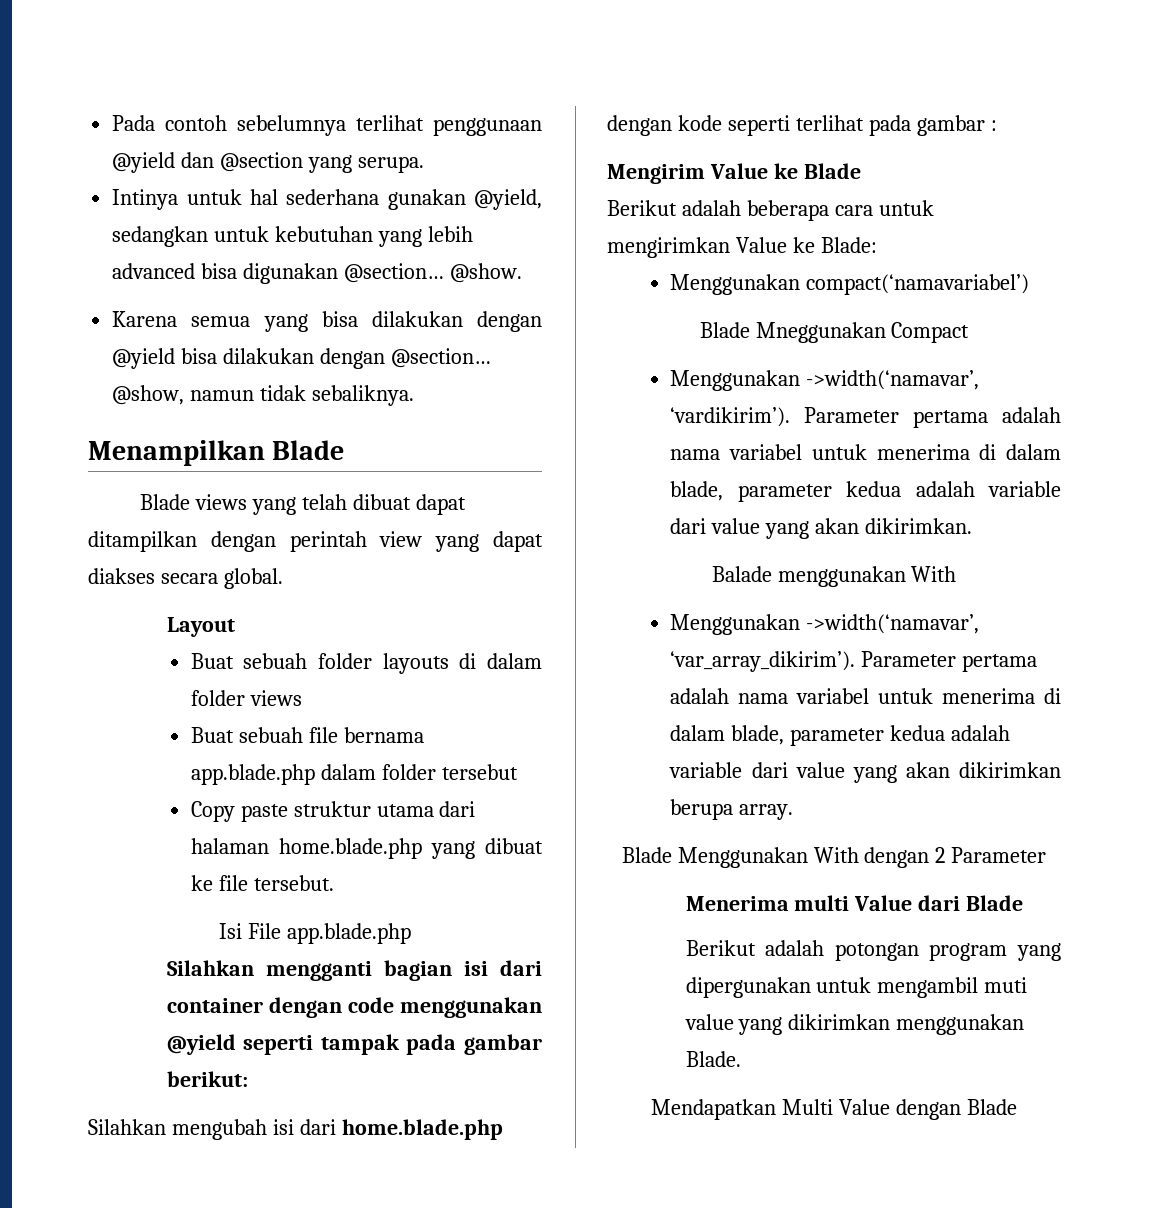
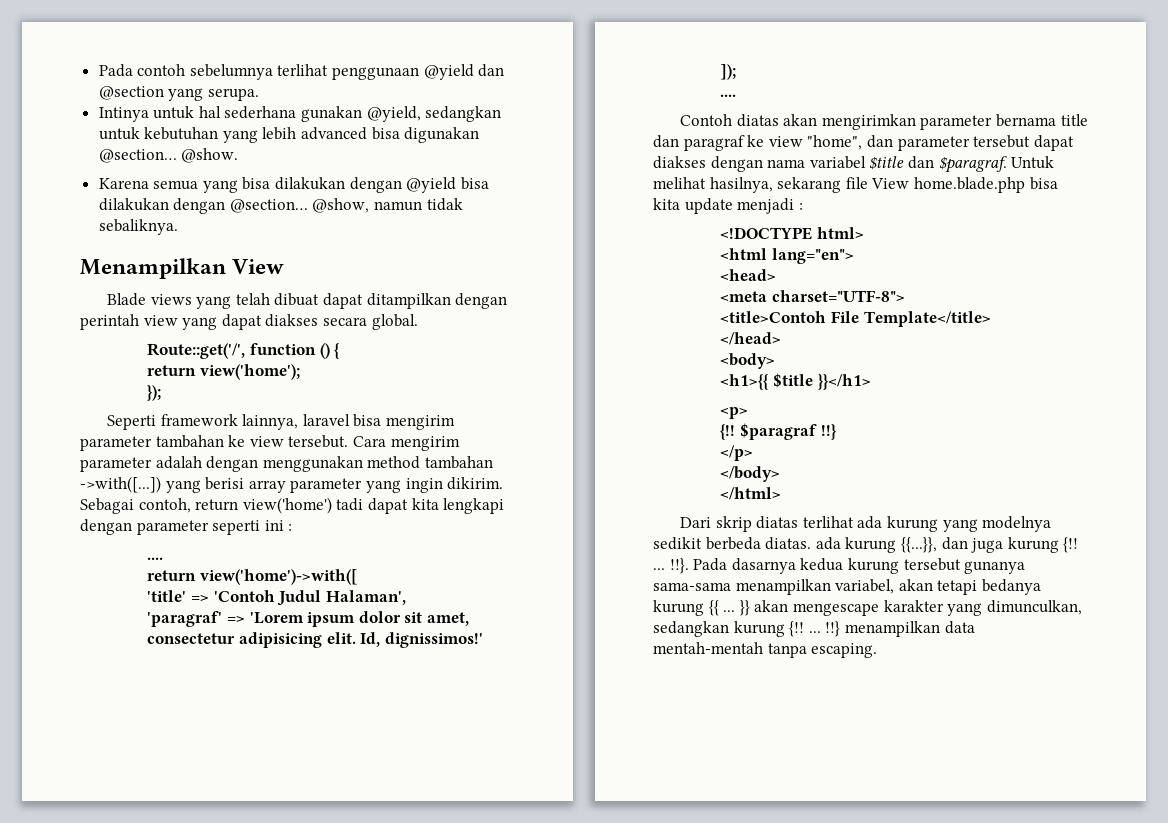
[272,440,345,460] Blade -> [232,259,285,274] View
[166,617,235,637] [190,653,542,674] [190,690,302,706] [190,727,424,743] [190,764,518,785] [190,801,476,822] [190,838,543,859] [190,875,334,891] [219,923,411,944] [166,960,542,981] [166,997,542,1018] [166,1034,542,1055] [166,1071,248,1087] [88,1119,503,1140] [607,115,997,136] [607,163,861,184] [607,200,934,221] [607,237,877,258] [670,274,1030,295] [699,322,970,343] [670,370,980,391] [670,407,1061,428] [670,444,1061,460] [670,481,1061,502] [670,518,973,539] [711,566,957,587] [670,614,980,635] [670,651,1038,672] [670,688,1061,704] [670,725,1011,746] [669,762,1061,783] [670,799,794,820] [621,847,1047,868] [685,895,1024,911] [685,940,1061,961] [685,977,1028,998] [684,1014,1025,1035] [685,1051,741,1067] [651,1099,1017,1120] Layout // Buat sebuah folder layouts di dalam folder views // Buat sebuah file bernama app.blade.php dalam folder tersebut // Copy paste struktur utama dari halaman home.blade.php yang dibuat ke file tersebut. // Isi File app.blade.php // Silahkan mengganti bagian isi dari container dengan code menggunakan @yield seperti tampak pada gambar berikut: // Silahkan mengubah isi dari home.blade.php dengan kode seperti terlihat pada gambar : // Mengirim Value ke Blade // Berikut adalah beberapa cara untuk mengirimkan Value ke Blade: // Menggunakan compact(‘namavariabel’) // Blade Mneggunakan Compact // Menggunakan ->width(‘namavar’, ‘vardikirim’). Parameter pertama adalah nama variabel untuk menerima di dalam blade, parameter kedua adalah variable dari value yang akan dikirimkan. // Balade menggunakan With // Menggunakan ->width(‘namavar’, ‘var_array_dikirim’). Parameter pertama adalah nama variabel untuk menerima di dalam blade, parameter kedua adalah variable dari value yang akan dikirimkan berupa array. // Blade Menggunakan With dengan 2 Parameter // Menerima multi Value dari Blade // Berikut adalah potongan program yang dipergunakan untuk mengambil muti value yang dikirimkan menggunakan Blade. // Mendapatkan Multi Value dengan Blade -> [147,343,340,359] [147,364,300,380] [147,385,162,401] [107,414,456,430] [80,435,460,451] [80,456,493,472] [80,476,504,493] [80,497,505,514] [80,519,293,535] [147,557,164,560] [147,569,358,585] [147,590,406,606] [147,611,469,627] [147,632,483,648] [720,64,737,80] [720,94,737,97] [680,114,1088,130] [653,135,1074,151] [653,156,1055,173] [653,177,1058,193] [653,198,803,214] [720,227,864,240] [720,248,854,264] [720,269,777,281] [720,290,905,302] [720,311,991,327] [720,332,782,345] [720,353,776,369] [720,373,871,390] [720,407,749,419] [720,423,837,440] [720,445,754,461] [720,466,781,482] [720,487,782,500] [680,516,1052,532] [653,537,1079,553] [653,558,1026,574] [653,579,1041,595] [653,600,1082,616] [653,621,975,637] [653,642,878,658] Route::get('/', function () { // return view('home'); // }); // Seperti framework lainnya, laravel bisa mengirim parameter tambahan ke view tersebut. Cara mengirim parameter adalah dengan menggunakan method tambahan ->with([...]) yang berisi array parameter yang ingin dikirim. Sebagai contoh, return view('home') tadi dapat kita lengkapi dengan parameter seperti ini : // .... // return view('home')->with([ // 'title' => 'Contoh Judul Halaman', // 'paragraf' => 'Lorem ipsum dolor sit amet, consectetur adipisicing elit. Id, dignissimos!' // ]); // .... // Contoh diatas akan mengirimkan parameter bernama title dan paragraf ke view "home", dan parameter tersebut dapat diakses dengan nama variabel $title dan $paragraf. Untuk melihat hasilnya, sekarang file View home.blade.php bisa kita update menjadi : // <!DOCTYPE html> // <html lang="en"> // <head> // <meta charset="UTF-8"> // <title>Contoh File Template</title> // </head> // <body> // <h1>{{ $title }}</h1> // <p> // {!! $paragraf !!} // </p> // </body> // </html> // Dari skrip diatas terlihat ada kurung yang modelnya sedikit berbeda diatas. ada kurung {{...}}, dan juga kurung {!! ... !!}. Pada dasarnya kedua kurung tersebut gunanya sama-sama menampilkan variabel, akan tetapi bedanya kurung {{ ... }} akan mengescape karakter yang dimunculkan, sedangkan kurung {!! ... !!} menampilkan data mentah-mentah tanpa escaping.

